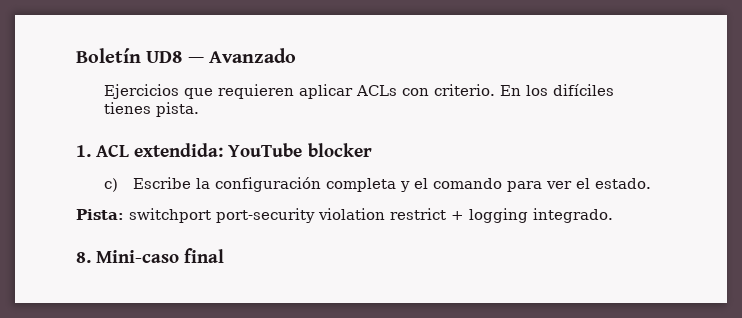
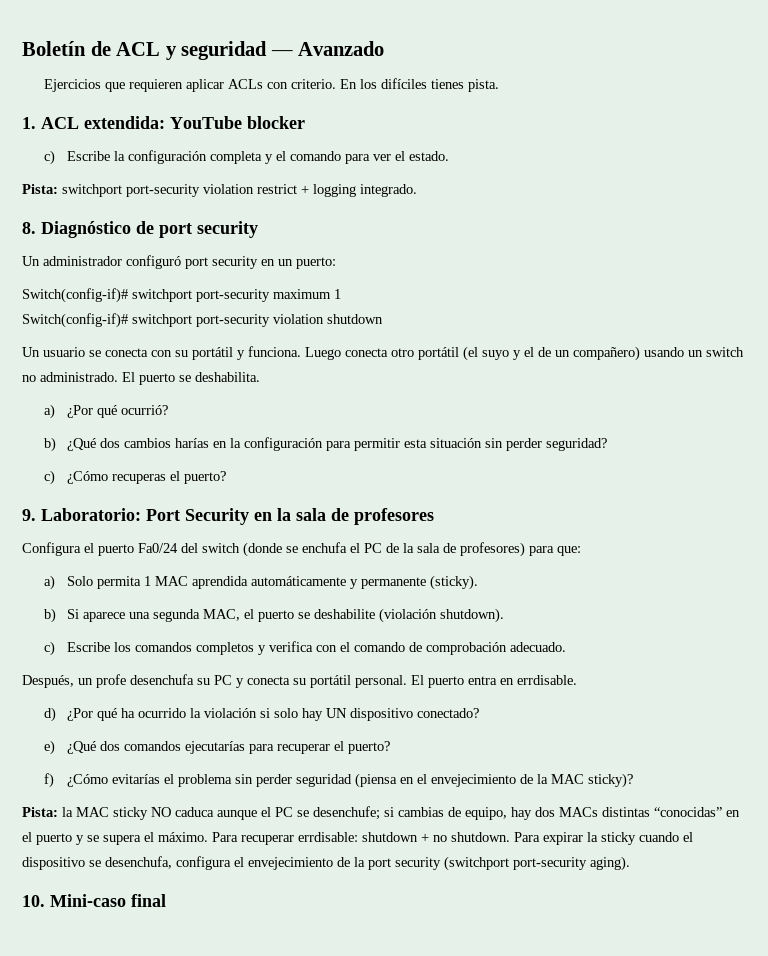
[146,51,183,63] UD8 -> [90,41,268,60] de ACL y seguridad
(91, 257) none -> [41,221,258,238] [22,255,336,269] [22,288,341,303] [22,313,383,328] [22,346,744,361] [22,372,260,385] [44,404,168,419] [44,437,607,452] [44,470,226,485] [22,508,434,525] [22,542,581,557] [44,575,478,590] [44,608,504,623] [44,641,566,656] [22,674,577,688] [44,707,479,722] [44,740,390,755] [44,773,633,788] [22,806,740,820] [22,832,693,845] [22,856,630,871] [22,895,45,907] Diagnóstico de port security // Un administrador configuró port security en un puerto: // Switch(config-if)# switchport port-security maximum 1 // Switch(config-if)# switchport port-security violation shutdown // Un usuario se conecta con su portátil y funciona. Luego conecta otro portátil (el suyo y el de un compañero) usando un switch no administrado. El puerto se deshabilita. // a) ¿Por qué ocurrió? // b) ¿Qué dos cambios harías en la configuración para permitir esta situación sin perder seguridad? // c) ¿Cómo recuperas el puerto? // 9. Laboratorio: Port Security en la sala de profesores // Configura el puerto Fa0/24 del switch (donde se enchufa el PC de la sala de profesores) para que: // a) Solo permita 1 MAC aprendida automáticamente y permanente (sticky). // b) Si aparece una segunda MAC, el puerto se deshabilite (violación shutdown). // c) Escribe los comandos completos y verifica con el comando de comprobación adecuado. // Después, un profe desenchufa su PC y conecta su portátil personal. El puerto entra en errdisable. // d) ¿Por qué ha ocurrido la violación si solo hay UN dispositivo conectado? // e) ¿Qué dos comandos ejecutarías para recuperar el puerto? // f) ¿Cómo evitarías el problema sin perder seguridad (piensa en el envejecimiento de la MAC sticky)? // Pista: la MAC sticky NO caduca aunque el PC se desenchufe; si cambias de equipo, hay dos MACs distintas “conocidas” en el puerto y se supera el máximo. Para recuperar errdisable: shutdown + no shutdown. Para expirar la sticky cuando el dispositivo se desenchufa, configura el envejecimiento de la port security (switchport port-security aging). // 10.

